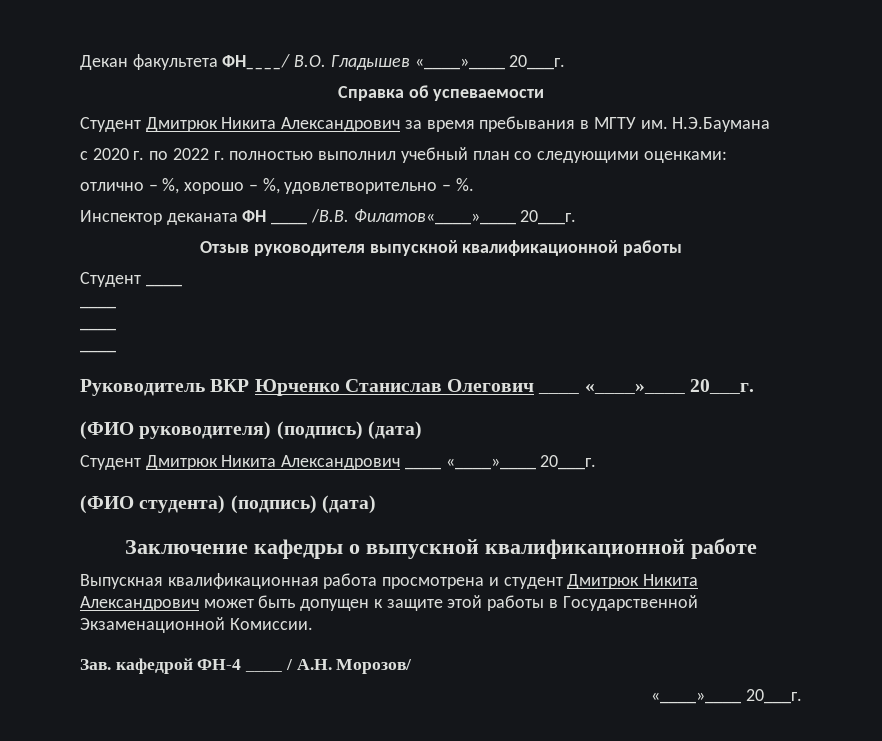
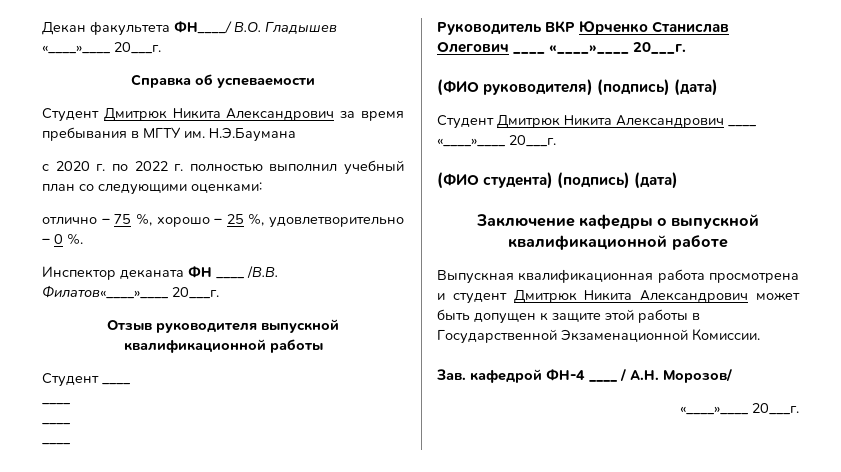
(158, 187) none -> [114,214,132,224] 75
(258, 187) none -> [226,214,244,224] 25
(452, 187) none -> [54,234,63,244] 0

